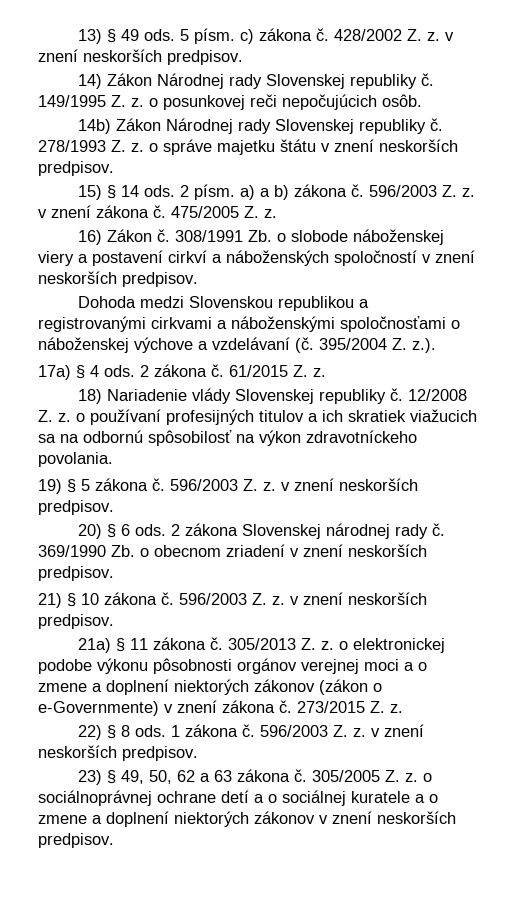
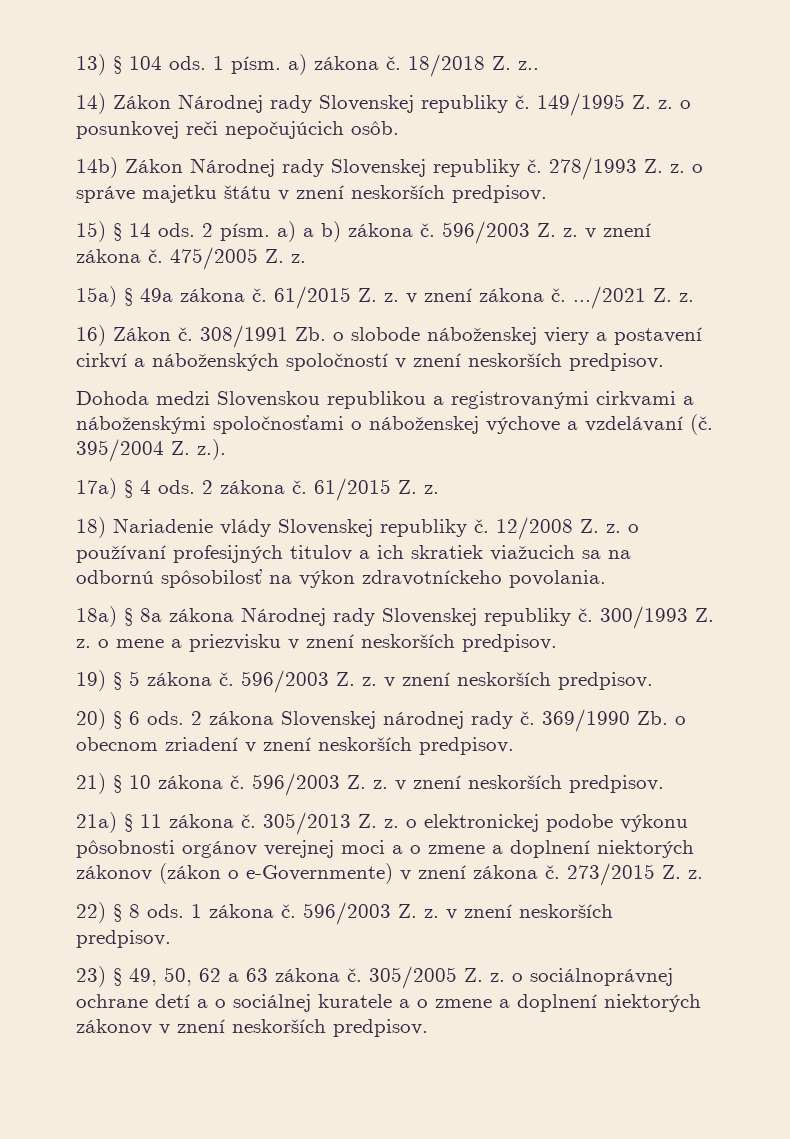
[121,28,455,44] [38,49,243,65] 49 ods. 5 písm. c) zákona č. 428/2002 Z. z. v znení neskorších predpisov. -> [129,54,539,77] 104 ods. 1 písm. a) zákona č. 18/2018 Z. z..
(277, 213) none -> [76,286,694,309] // 15a) § 49a zákona č. 61/2015 Z. z. v znení zákona č. .../2021 Z. z.
(113, 459) none -> [76,606,714,629] [76,634,557,652] // 18a) § 8a zákona Národnej rady Slovenskej republiky č. 300/1993 Z. z. o mene a priezvisku v znení neskorších predpisov.

